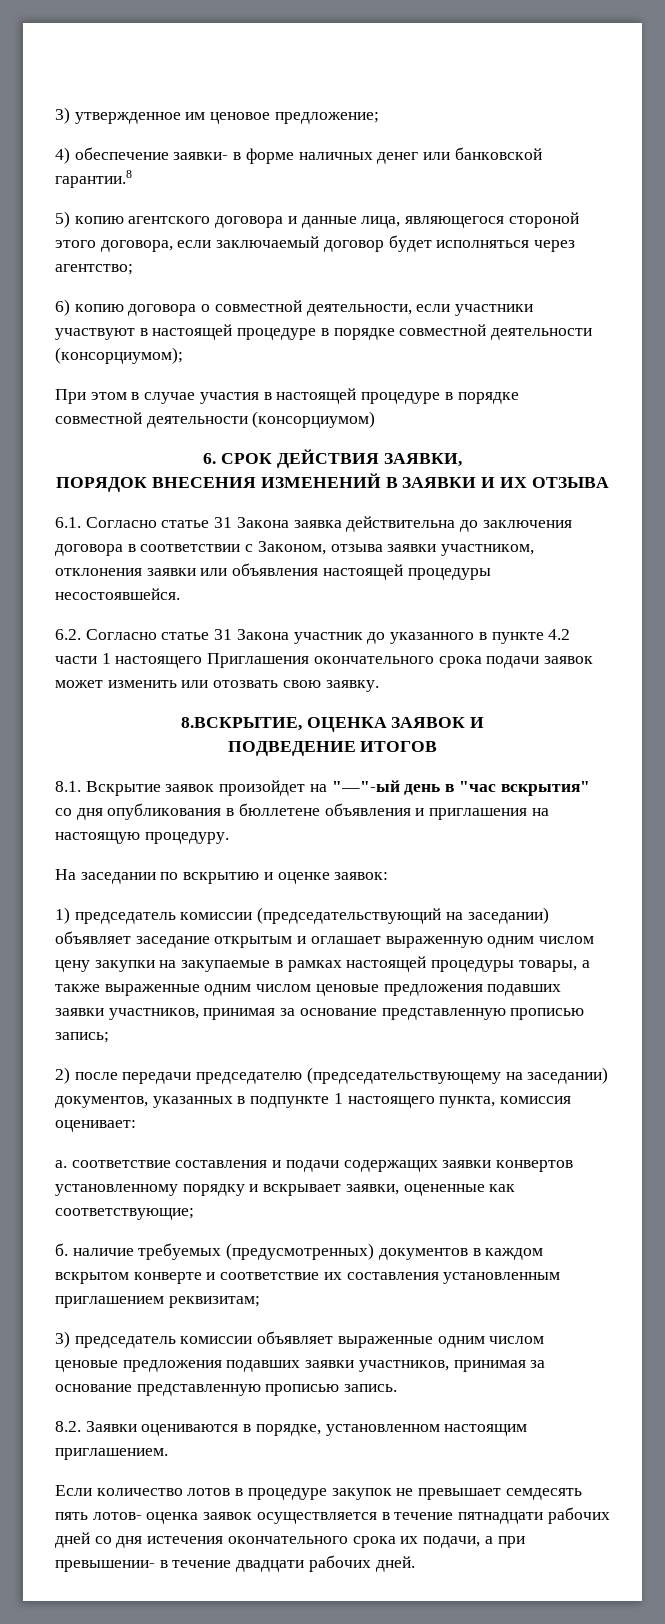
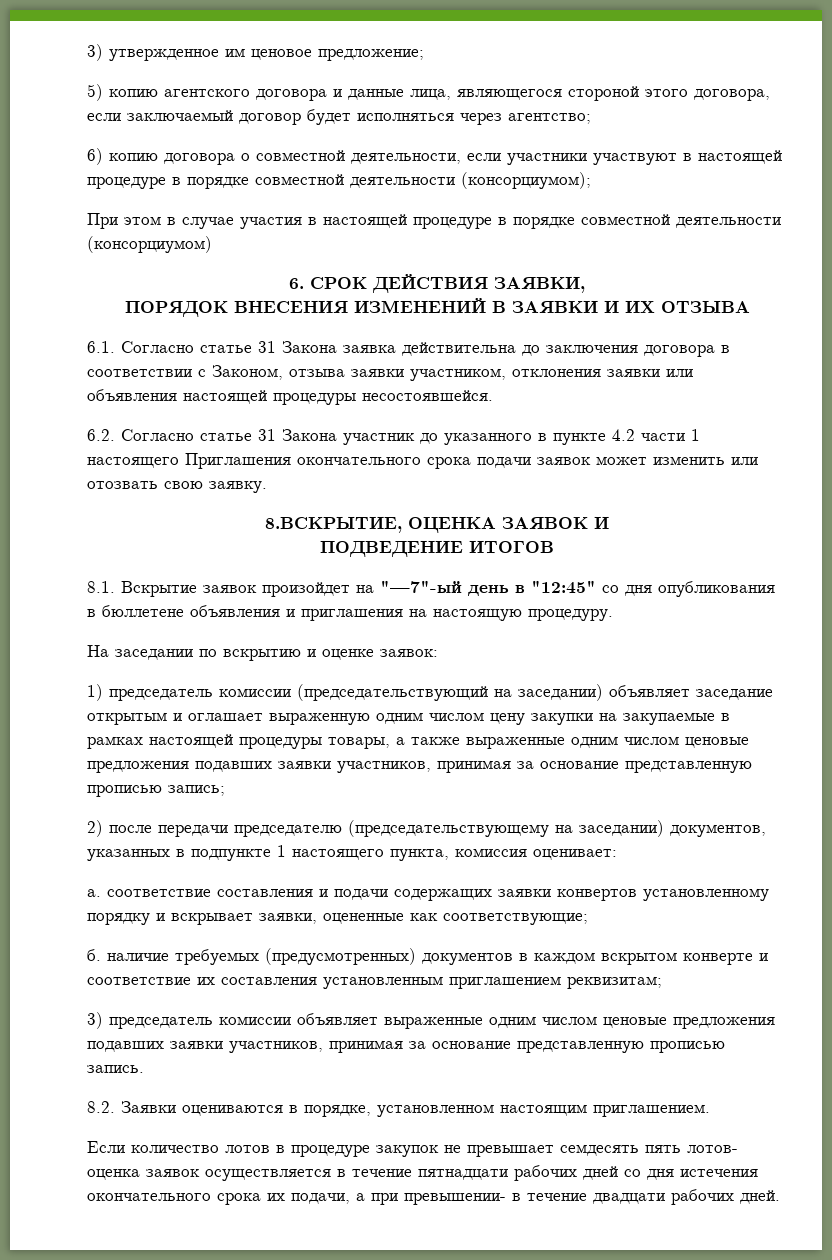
[55,147,542,164] [55,170,132,188] // 4) обеспечение заявки- в форме наличных денег или банковской гарантии.8 -> (424, 55) none
[331,780,400,792] "—"-ый -> [380,580,462,593] "—7"-ый
[458,781,590,796] "час вскрытия" -> [531,580,596,594] "12:45"

